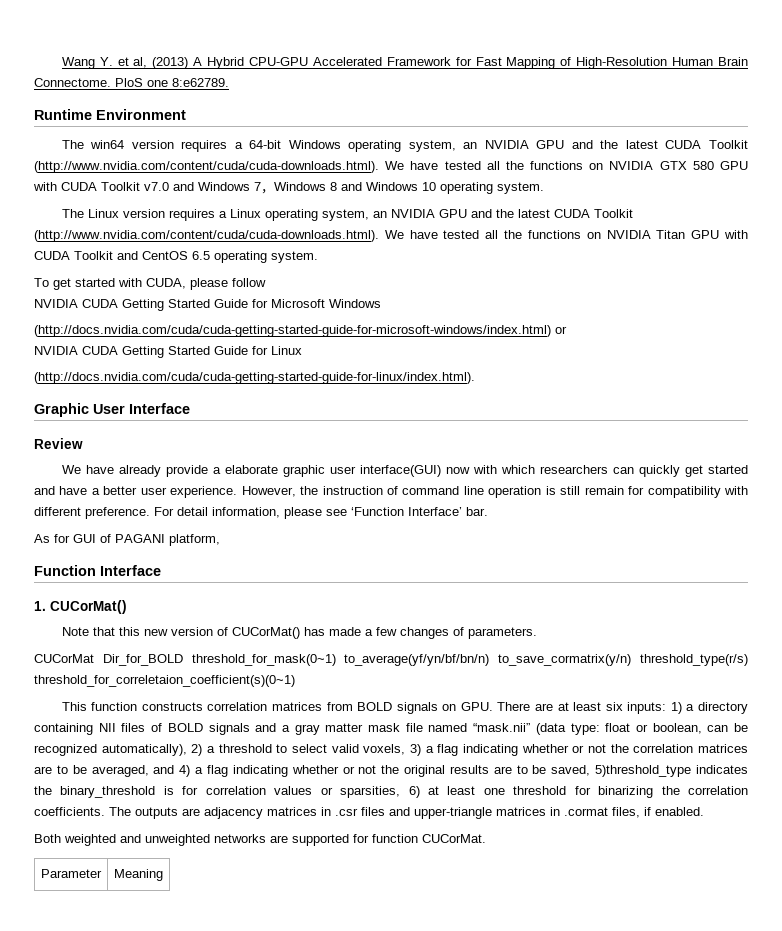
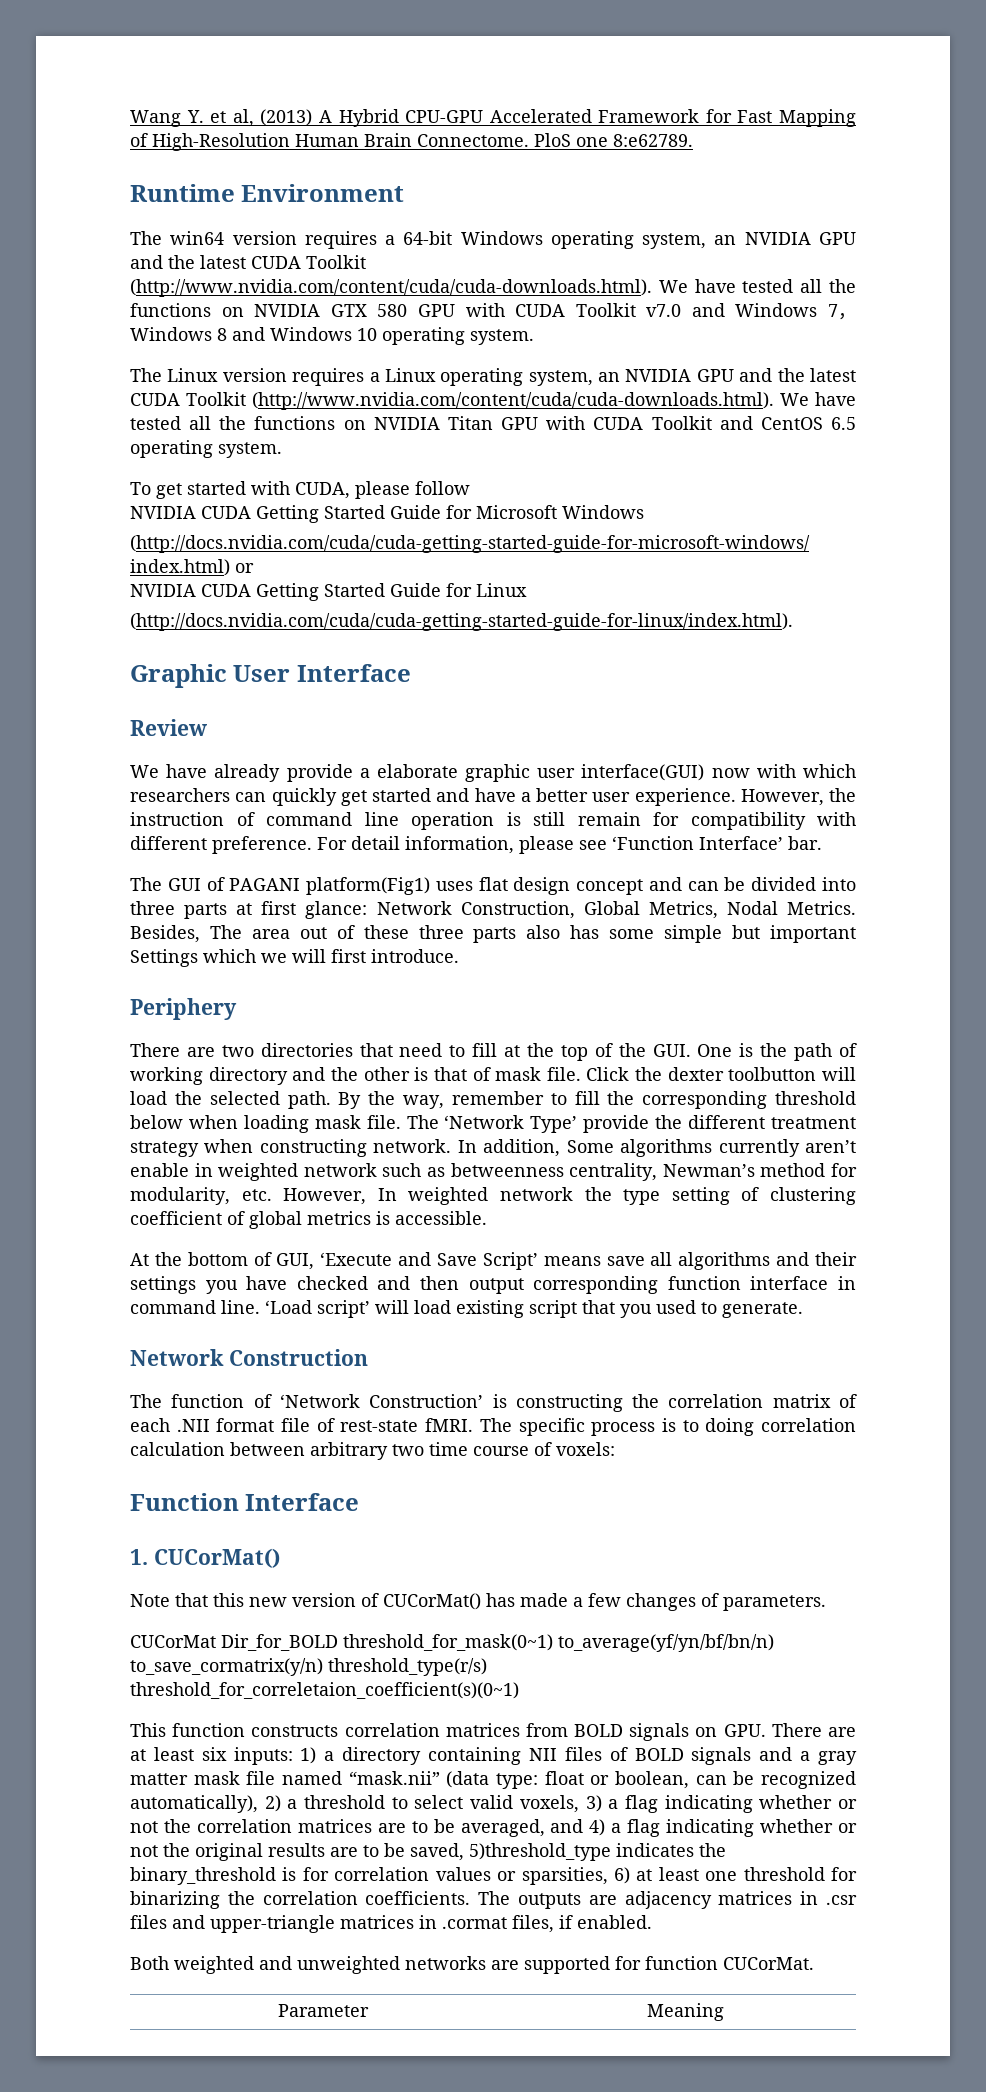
[34,534,70,543] As for -> [130,877,162,891] The
[169,534,220,546] platform, -> [306,877,856,895] [130,901,857,919] [130,925,856,943] [130,949,459,967] [130,998,237,1020] [130,1043,858,1061] [130,1067,856,1085] [130,1091,856,1109] [130,1115,856,1133] [130,1139,857,1157] [130,1163,858,1181] [130,1187,857,1205] [130,1211,487,1229] [130,1252,857,1270] [130,1276,857,1294] [130,1300,803,1318] [130,1349,368,1366] [130,1394,857,1412] [130,1418,857,1436] [130,1442,615,1460] platform(Fig1) uses flat design concept and can be divided into three parts at first glance: Network Construction, Global Metrics, Nodal Metrics. Besides, The area out of these three parts also has some simple but important Settings which we will first introduce. // Periphery // There are two directories that need to fill at the top of the GUI. One is the path of working directory and the other is that of mask file. Click the dexter toolbutton will load the selected path. By the way, remember to fill the corresponding threshold below when loading mask file. The ‘Network Type’ provide the different treatment strategy when constructing network. In addition, Some algorithms currently aren’t enable in weighted network such as betweenness centrality, Newman’s method for modularity, etc. However, In weighted network the type setting of clustering coefficient of global metrics is accessible. // At the bottom of GUI, ‘Execute and Save Script’ means save all algorithms and their settings you have checked and then output corresponding function interface in command line. ‘Load script’ will load existing script that you used to generate. // Network Construction // The function of ‘Network Construction’ is constructing the correlation matrix of each .NII format file of rest-state fMRI. The specific process is to doing correlation calculation between arbitrary two time course of voxels:

